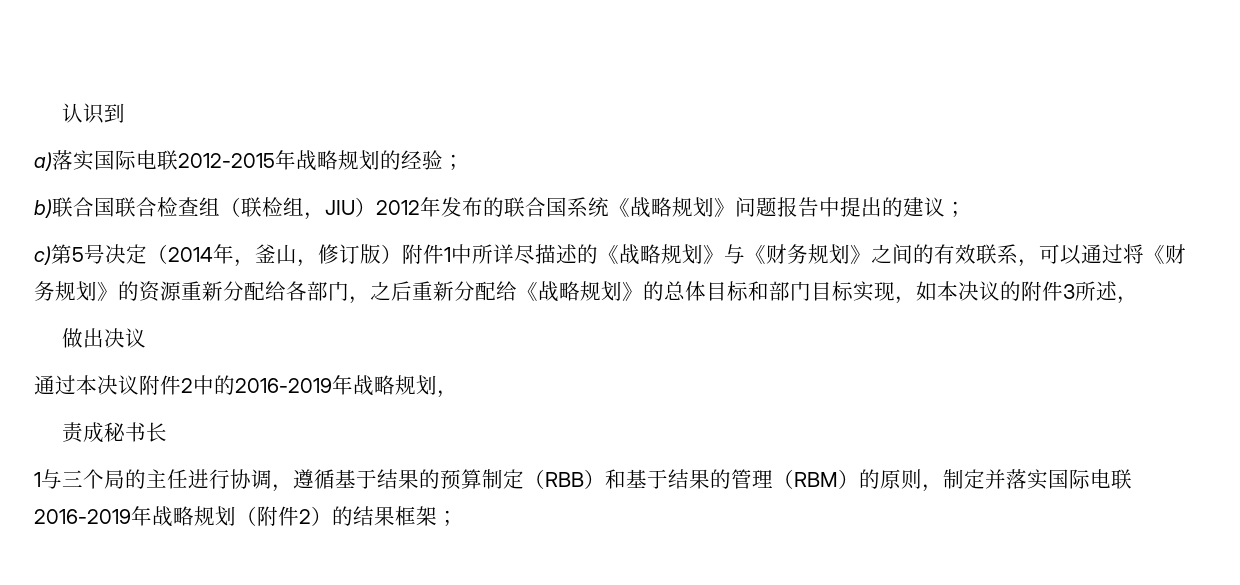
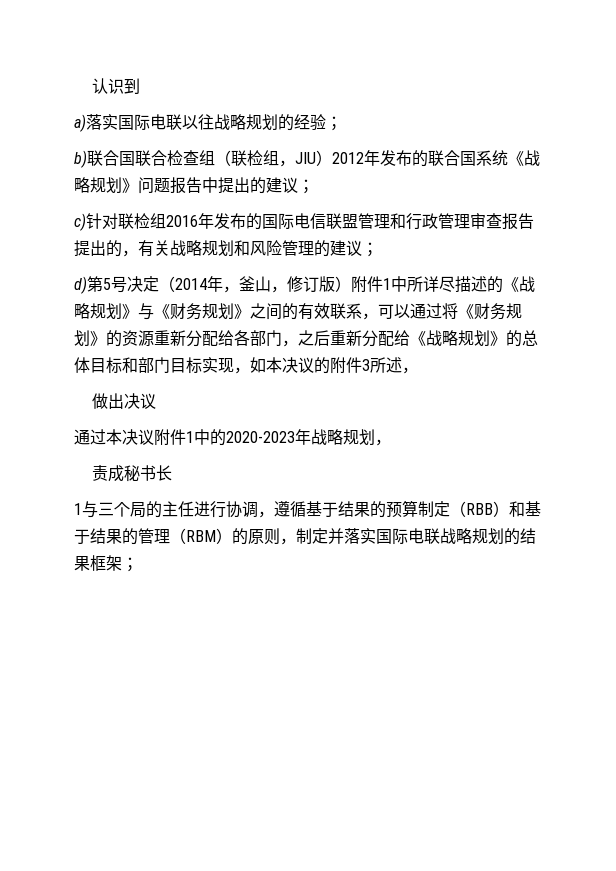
[178,150,296,170] 2012-2015年 -> [182,114,214,130] 以往
(51, 255) none -> [86,213,534,230] [74,240,378,257] [74,276,87,294] 针对联检组2016年发布的国际电信联盟管理和行政管理审查报告提出的，有关战略规划和风险管理的建议； // d)
[181,375,332,395] 2中的2016-2019 -> [186,429,295,446] 1中的2020-2023
[34,506,332,527] 2016-2019年战略规划（附件2） -> [440,528,504,545] 战略规划

